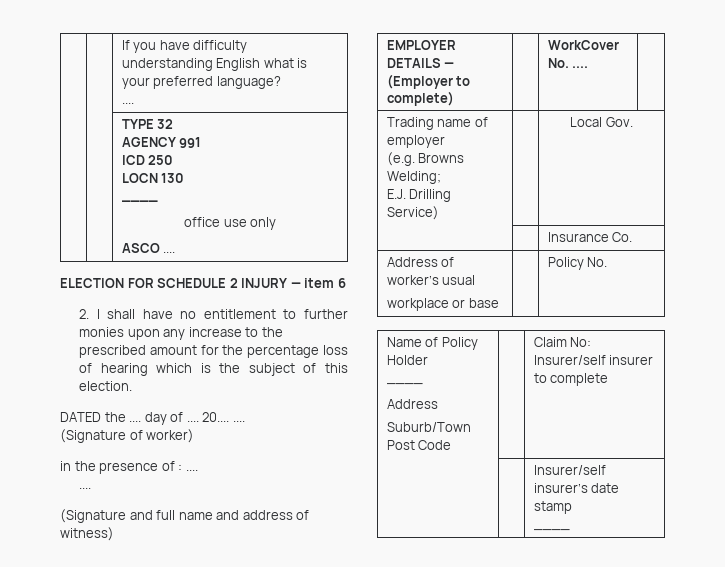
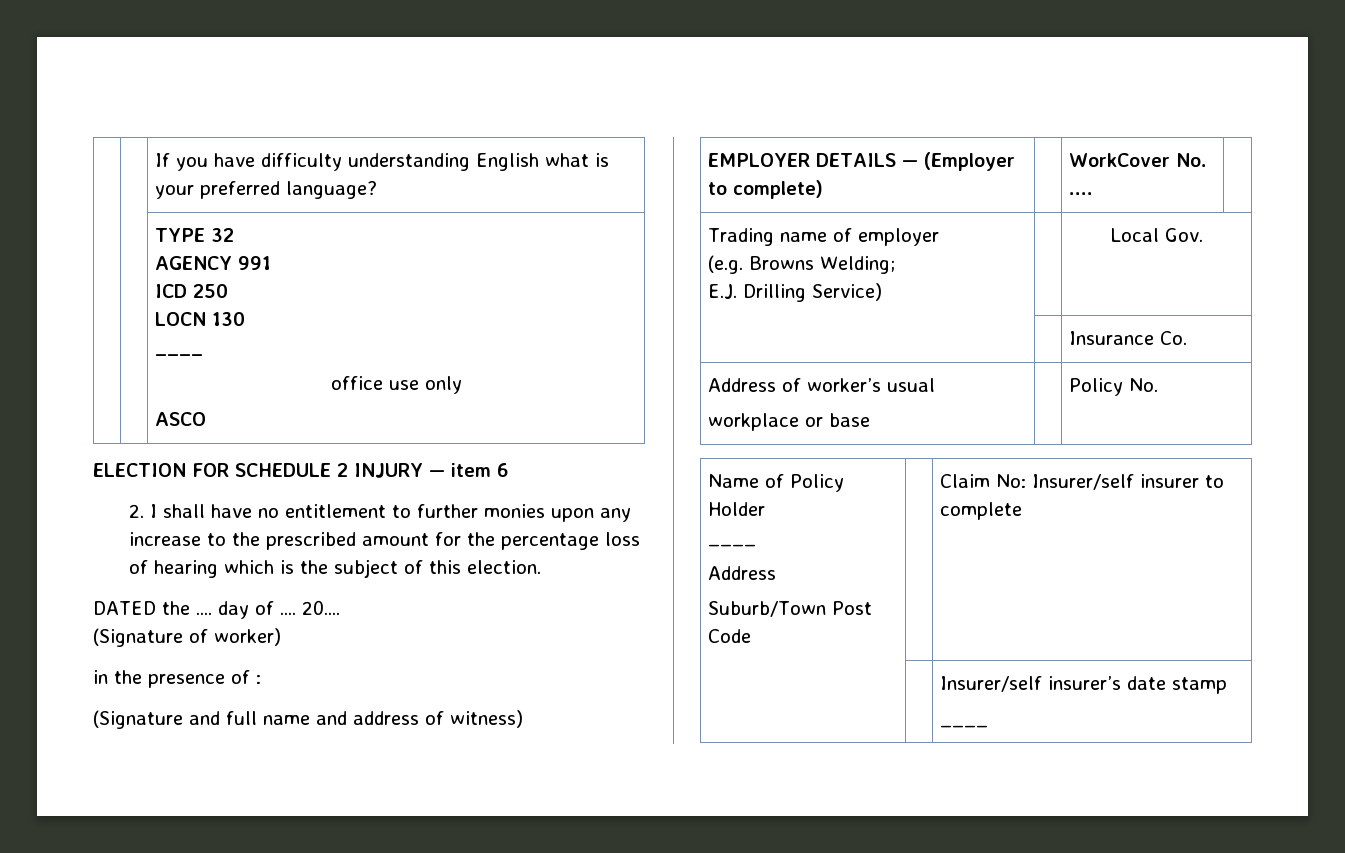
[121,102,134,104] // .... -> (378, 190) none
[163,251,176,253] .... -> (207, 419) none
[232,420,245,422] .... -> (340, 607) none
[185,469,198,471] [79,487,92,489] .... // .... -> (261, 679) none

